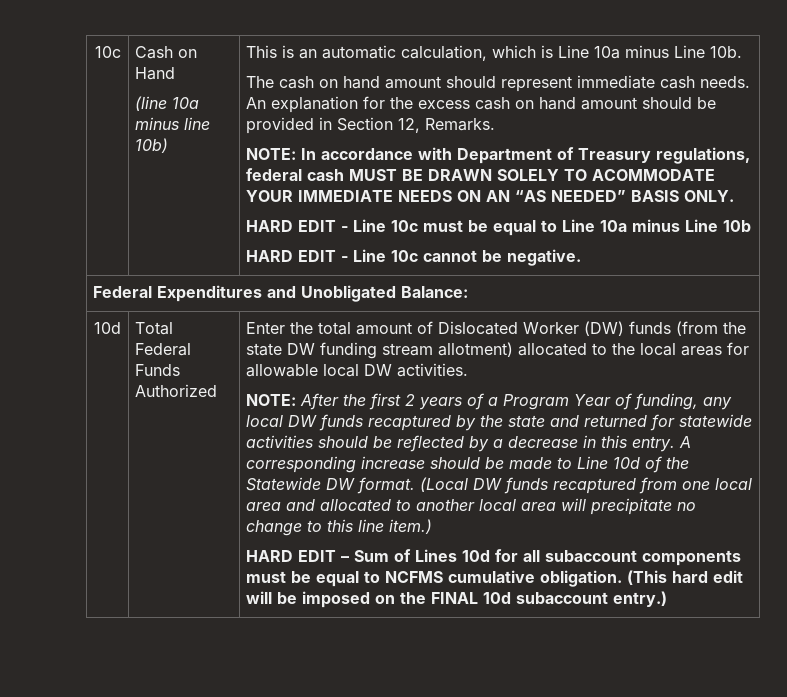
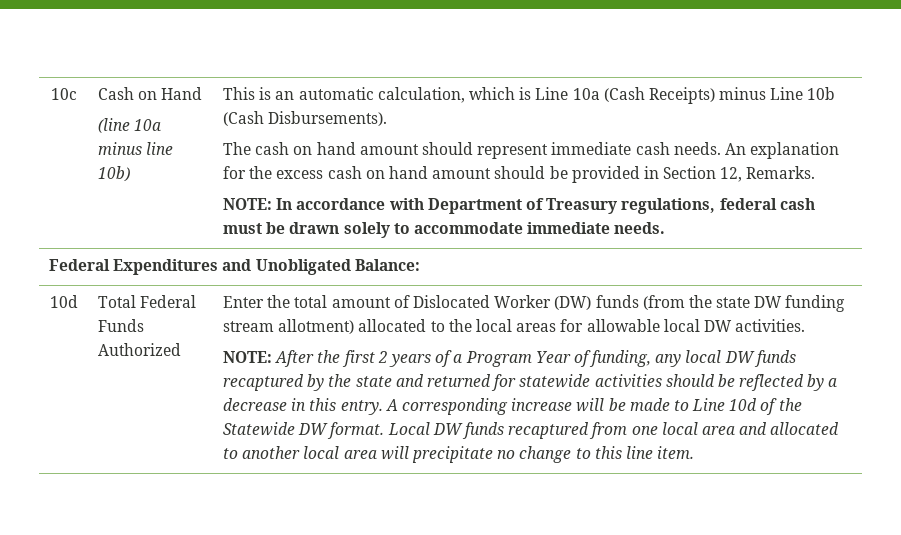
[625,45,743,58] minus Line 10b. -> [603,87,836,104] [223,111,388,126] (Cash Receipts) minus Line 10b (Cash Disbursements).
[349,169,716,181] [246,190,735,202] [246,219,752,236] [246,249,582,266] MUST BE DRAWN SOLELY TO ACOMMODATE YOUR IMMEDIATE NEEDS ON AN “AS NEEDED” BASIS ONLY. // HARD EDIT - Line 10c must be equal to Line 10a minus Line 10b // HARD EDIT - Line 10c cannot be negative. -> [223,222,666,238] must be drawn solely to accommodate immediate needs.
[430,457,481,469] should -> [576,398,605,412] will
[420,477,469,492] (Local -> [387,422,430,435] Local
[389,519,433,534] [246,549,742,566] [246,570,744,587] [246,591,668,608] item.) // HARD EDIT – Sum of Lines 10d for all subaccount components must be equal to NCFMS cumulative obligation. (This hard edit will be imposed on the FINAL 10d subaccount entry.) -> [657,446,695,459] item.

